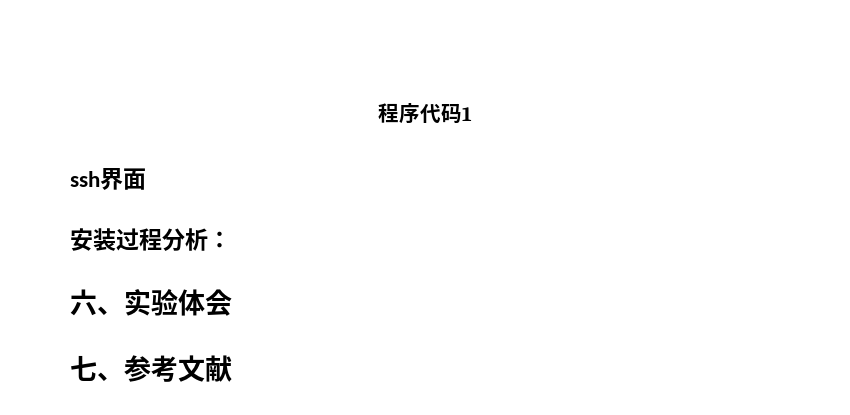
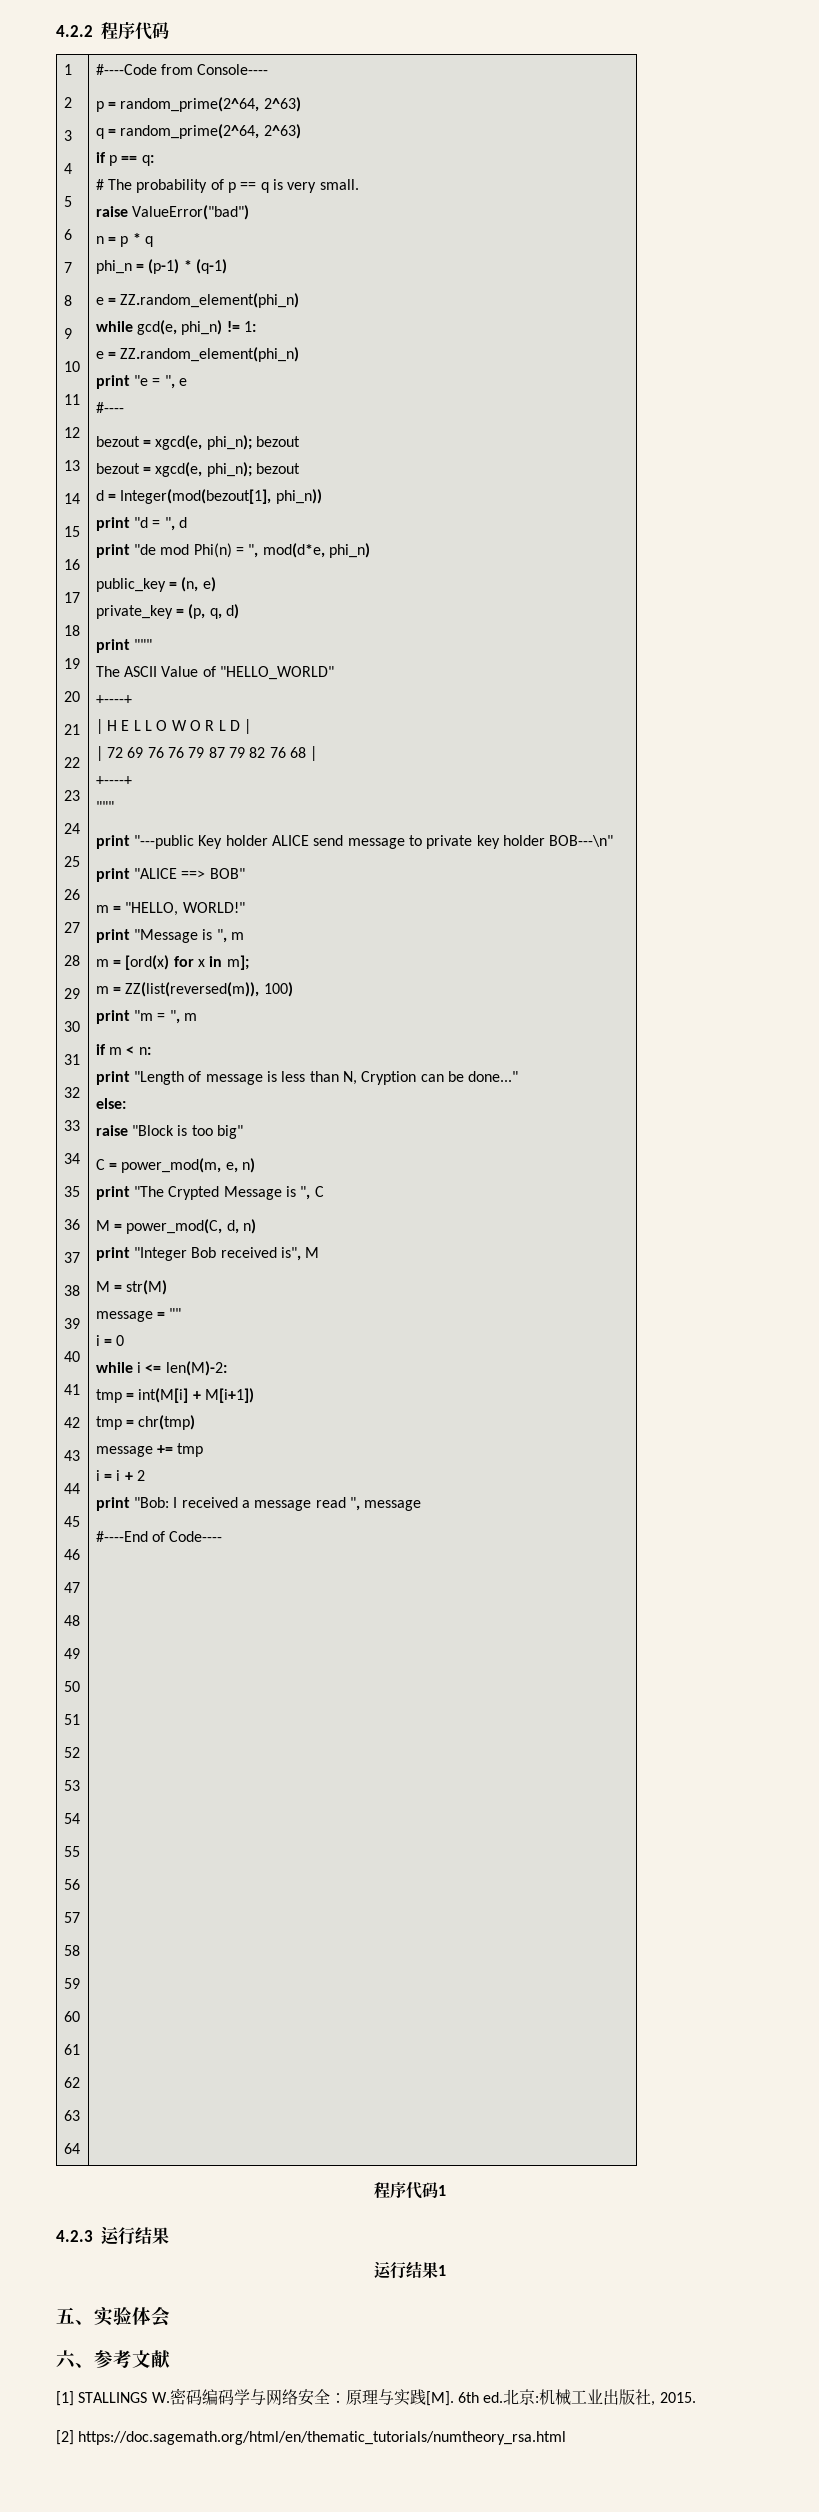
[378,103,472,124] [70,168,146,190] [70,228,231,251] [70,289,97,316] 程序代码1 // ssh界面 // 安装过程分析： // 六 -> [56,22,169,40] [63,64,72,75] [63,97,72,108] [63,130,72,141] [63,163,72,174] [63,196,72,207] [63,229,72,240] [63,262,72,273] [63,295,72,306] [63,328,72,339] [63,361,80,372] [63,394,80,405] [63,427,80,438] [63,460,80,471] [63,493,80,504] [63,526,80,537] [63,559,80,570] [63,592,80,603] [63,625,80,636] [63,658,80,669] [63,691,80,702] [63,724,80,735] [63,757,80,768] [63,790,80,801] [63,823,80,834] [63,856,80,867] [63,889,80,900] [63,922,80,933] [63,955,80,966] [63,988,80,999] [63,1021,80,1032] [63,1054,80,1065] [63,1087,80,1098] [63,1120,80,1131] [63,1153,80,1164] [63,1186,80,1197] [63,1219,80,1230] [63,1252,80,1263] [63,1285,80,1296] [63,1318,80,1329] [63,1351,80,1362] [63,1384,80,1395] [63,1417,80,1428] [63,1450,80,1461] [63,1483,80,1494] [63,1516,80,1527] [63,1549,80,1560] [63,1582,80,1593] [63,1615,80,1626] [63,1648,80,1659] [63,1681,80,1692] [63,1714,80,1725] [63,1747,80,1758] [63,1780,80,1791] [63,1813,80,1824] [63,1846,80,1857] [63,1879,80,1890] [63,1912,80,1923] [63,1945,80,1956] [63,1978,80,1989] [63,2011,80,2022] [63,2044,80,2055] [63,2077,80,2088] [63,2110,80,2121] [63,2143,80,2154] [95,64,269,75] [95,97,301,112] [95,124,301,139] [95,152,154,166] [95,179,359,193] [95,205,250,220] [95,233,154,247] [95,259,228,274] [95,293,300,308] [95,320,257,335] [95,347,300,362] [95,375,188,389] [95,402,124,413] [95,435,301,450] [95,462,301,477] [95,489,322,504] [95,517,188,531] [95,543,371,558] [95,577,216,592] [95,604,240,619] [95,639,153,653] [95,666,335,680] [95,695,132,704] [95,719,252,734] [95,746,318,761] [95,776,132,785] [95,801,114,812] [95,835,614,849] [95,868,245,882] [95,902,245,916] [95,929,245,943] [95,955,249,970] [95,982,293,997] [95,1010,198,1024] [95,1044,151,1055] [95,1071,519,1085] [95,1098,126,1109] [95,1125,244,1139] [95,1158,256,1173] [95,1186,324,1200] [95,1219,257,1234] [95,1247,320,1261] [95,1280,168,1295] [95,1308,182,1322] [95,1335,125,1346] [95,1361,227,1376] [95,1388,255,1403] [95,1415,196,1430] [95,1443,204,1457] [95,1470,146,1481] [95,1497,422,1511] [95,1531,223,1542] [373,2181,446,2199] [56,2226,169,2245] [373,2261,446,2279] [56,2307,75,2324] 4.2.2程序代码 // 1 // 2 // 3 // 4 // 5 // 6 // 7 // 8 // 9 // 10 // 11 // 12 // 13 // 14 // 15 // 16 // 17 // 18 // 19 // 20 // 21 // 22 // 23 // 24 // 25 // 26 // 27 // 28 // 29 // 30 // 31 // 32 // 33 // 34 // 35 // 36 // 37 // 38 // 39 // 40 // 41 // 42 // 43 // 44 // 45 // 46 // 47 // 48 // 49 // 50 // 51 // 52 // 53 // 54 // 55 // 56 // 57 // 58 // 59 // 60 // 61 // 62 // 63 // 64 | #----Code from Console---- // p = random_prime(2^64, 2^63) // q = random_prime(2^64, 2^63) // if p == q: // # The probability of p == q is very small. // raise ValueError("bad") // n = p * q // phi_n = (p-1) * (q-1) // e = ZZ.random_element(phi_n) // while gcd(e, phi_n) != 1: // e = ZZ.random_element(phi_n) // print "e = ", e // #---- // bezout = xgcd(e, phi_n); bezout // bezout = xgcd(e, phi_n); bezout // d = Integer(mod(bezout[1], phi_n)) // print "d = ", d // print "de mod Phi(n) = ", mod(d*e, phi_n) // public_key = (n, e) // private_key = (p, q, d) // print """ // The ASCII Value of "HELLO_WORLD" // +----+ // | H E L L O W O R L D | // | 72 69 76 76 79 87 79 82 76 68 | // +----+ // """ // print "---public Key holder ALICE send message to private key holder BOB---\n" // print "ALICE ==> BOB" // m = "HELLO, WORLD!" // print "Message is ", m // m = [ord(x) for x in m]; // m = ZZ(list(reversed(m)), 100) // print "m = ", m // if m < n: // print "Length of message is less than N, Cryption can be done..." // else: // raise "Block is too big" // C = power_mod(m, e, n) // print "The Crypted Message is ", C // M = power_mod(C, d, n) // print "Integer Bob received is", M // M = str(M) // message = "" // i = 0 // while i <= len(M)-2: // tmp = int(M[i] + M[i+1]) // tmp = chr(tmp) // message += tmp // i = i + 2 // print "Bob: I received a message read ", message // #----End of Code---- // 程序代码1 // 4.2.3运行结果 // 运行结果1 // 五
[70,355,97,381] 七 -> [56,2350,76,2369] 六
(232, 368) none -> [56,2388,696,2406] [56,2430,567,2445] // [1] STALLINGS W.密码编码学与网络安全：原理与实践[M]. 6th ed.北京:机械工业出版社, 2015. // [2] https://doc.sagemath.org/html/en/thematic_tutorials/numtheory_rsa.html

